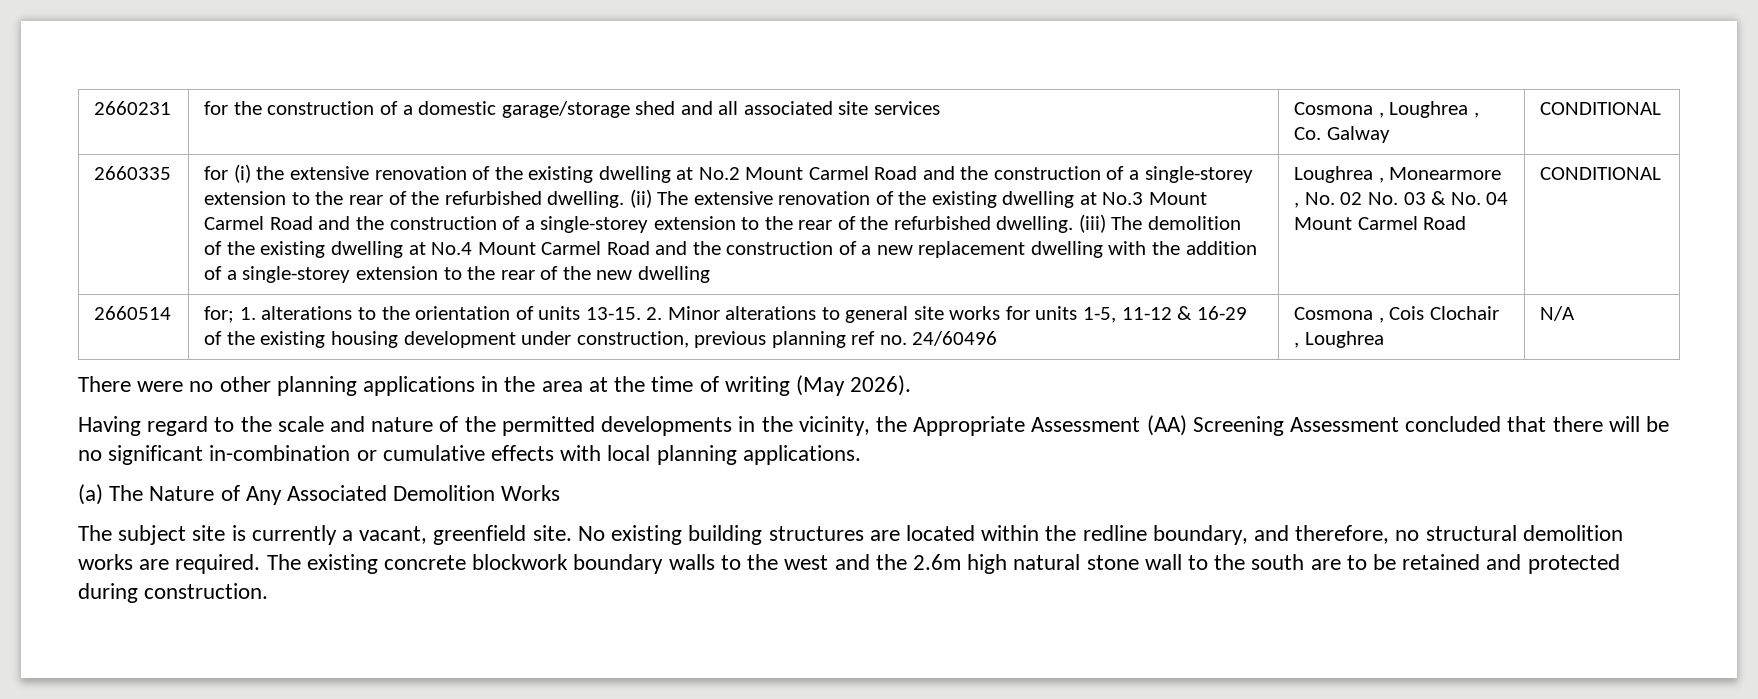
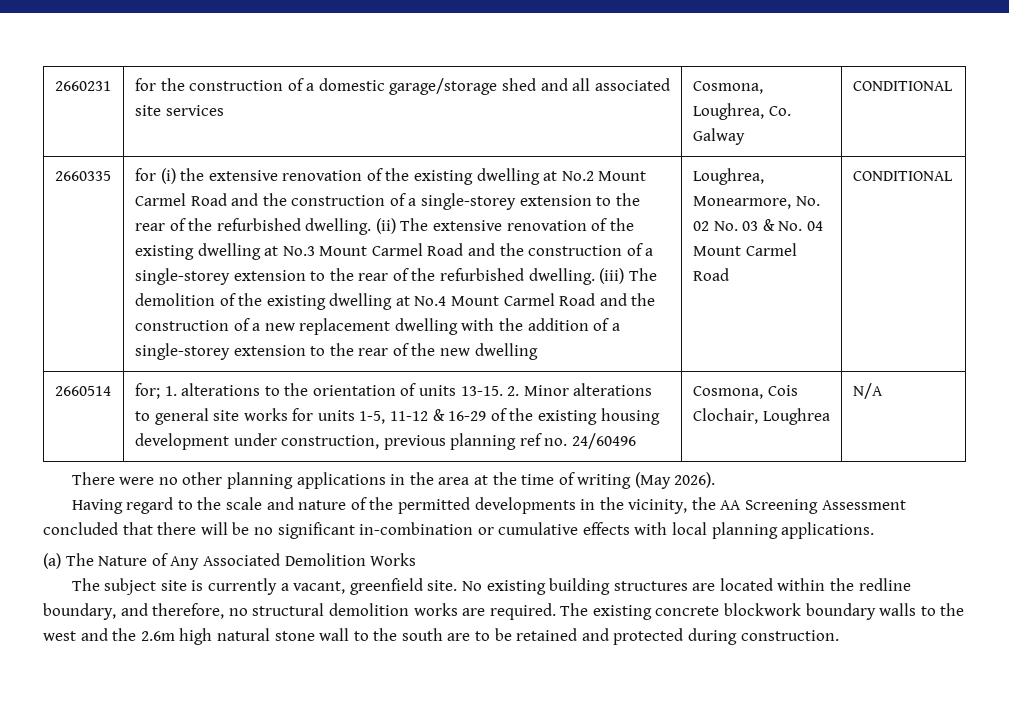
[1294,101,1479,118] Cosmona , Loughrea , -> [692,81,763,94] [692,103,764,120] Cosmona, Loughrea,
[1294,166,1502,183] [1294,202,1300,208] Loughrea , Monearmore , -> [692,168,764,185] [692,196,791,209] Loughrea, Monearmore,
[1294,306,1499,323] [1294,342,1300,348] Cosmona , Cois Clochair , -> [692,385,798,399] [692,408,758,424] Cosmona, Cois Clochair,
[913,415,1187,436] Appropriate Assessment (AA) -> [720,500,742,510] AA

